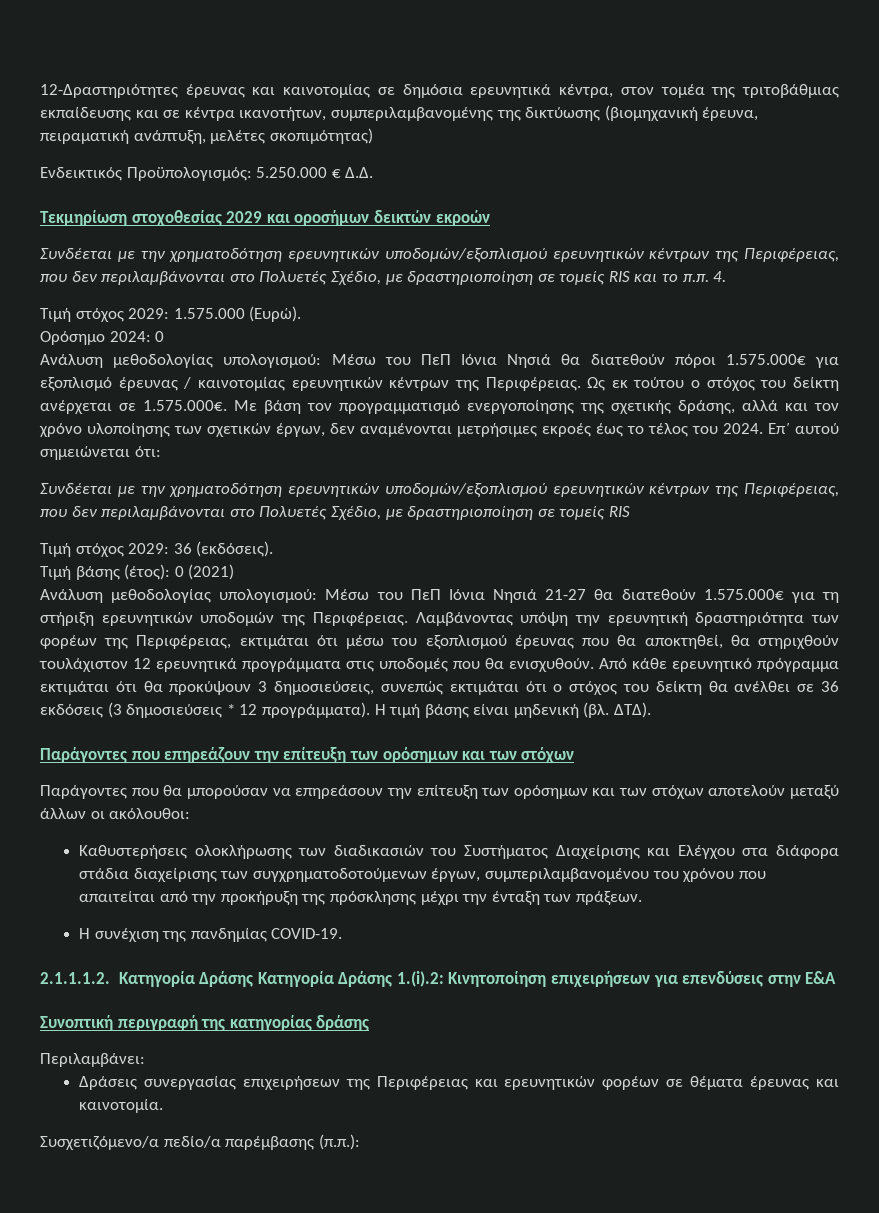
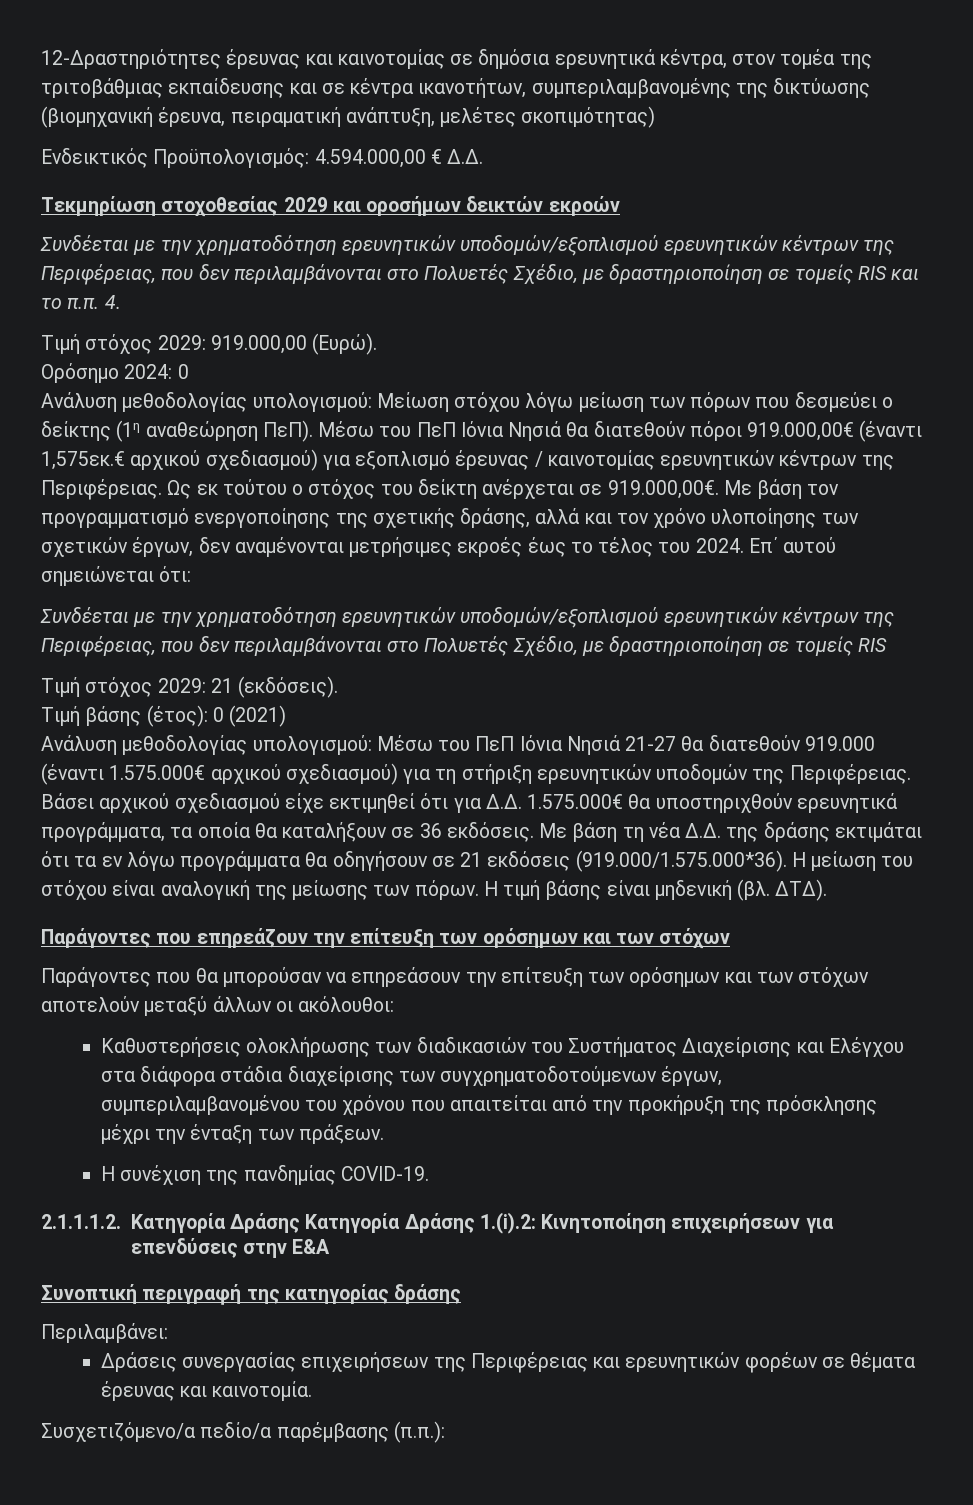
[256,167,328,178] 5.250.000 -> [314,149,426,168] 4.594.000,00
[173,308,245,319] 1.575.000 -> [210,335,307,354] 919.000,00
(322, 361) none -> [376,392,893,412] [41,420,313,442] Μείωση στόχου λόγω μείωση των πόρων που δεσμεύει ο δείκτης (1η αναθεώρηση ΠεΠ).
[725,354,806,365] 1.575.000€ -> [747,420,923,442] [41,449,318,471] 919.000,00€ (έναντι 1,575εκ.€ αρχικού σχεδιασμού)
[143,400,227,411] 1.575.000€. -> [607,480,719,499] 919.000,00€.
[173,543,192,554] 36 -> [210,678,233,693] 21
[703,589,784,600] 1.575.000€ -> [804,736,875,751] [41,763,398,785] 919.000 (έναντι 1.575.000€ αρχικού σχεδιασμού)
[415,612,840,626] [40,635,839,650] [39,658,839,672] [40,681,839,695] [40,702,370,718] Λαμβάνοντας υπόψη την ερευνητική δραστηριότητα των φορέων της Περιφέρειας, εκτιμάται ότι μέσω του εξοπλισμού έρευνας που θα αποκτηθεί, θα στηριχθούν τουλάχιστον 12 ερευνητικά προγράμματα στις υποδομές που θα ενισχυθούν. Από κάθε ερευνητικό πρόγραμμα εκτιμάται ότι θα προκύψουν 3 δημοσιεύσεις, συνεπώς εκτιμάται ότι ο στόχος του δείκτη θα ανέλθει σε 36 εκδόσεις (3 δημοσιεύσεις * 12 προγράμματα). -> [41,793,898,813] [41,822,922,842] [41,850,914,872] [41,880,479,900] Βάσει αρχικού σχεδιασμού είχε εκτιμηθεί ότι για Δ.Δ. 1.575.000€ θα υποστηριχθούν ερευνητικά προγράμματα, τα οποία θα καταλήξουν σε 36 εκδόσεις. Με βάση τη νέα Δ.Δ. της δράσης εκτιμάται ότι τα εν λόγω προγράμματα θα οδηγήσουν σε 21 εκδόσεις (919.000/1.575.000*36). Η μείωση του στόχου είναι αναλογική της μείωσης των πόρων.

